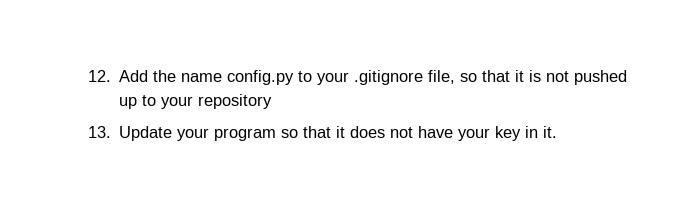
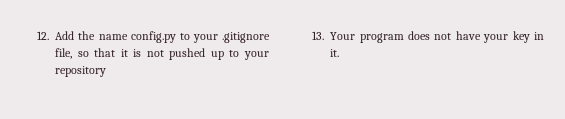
[119,126,346,141] Update your program so that it -> [330,32,404,43] Your program

